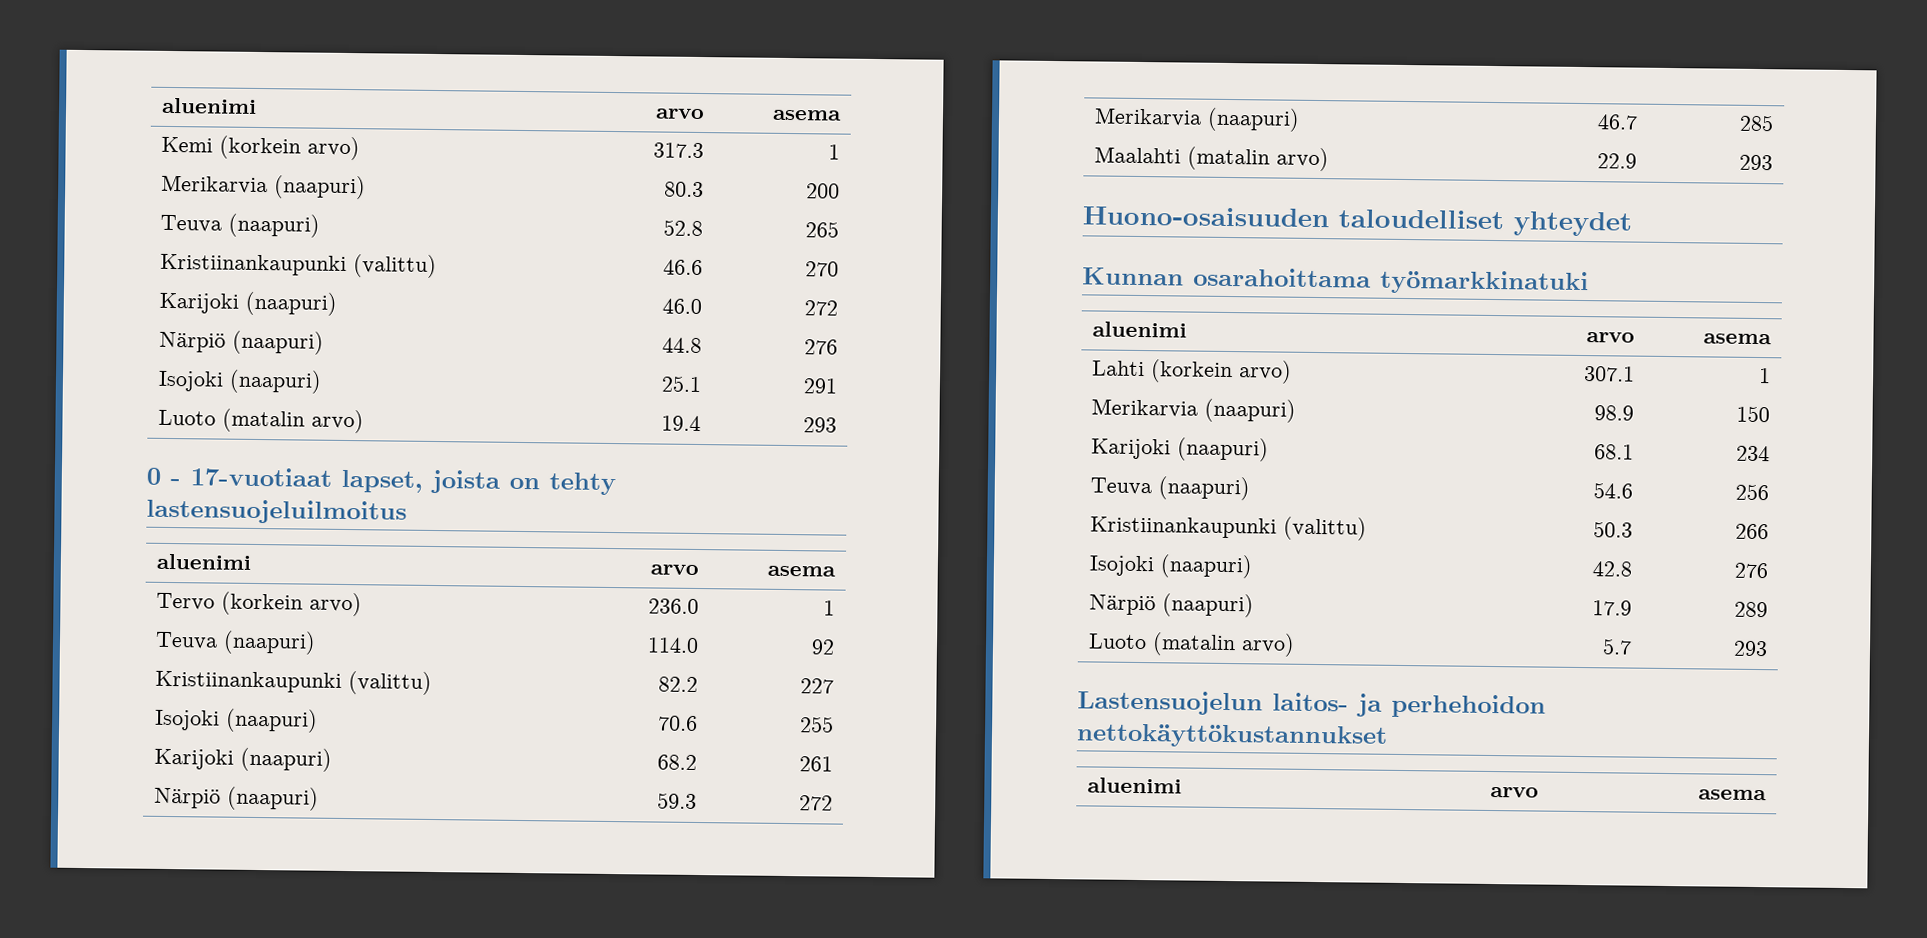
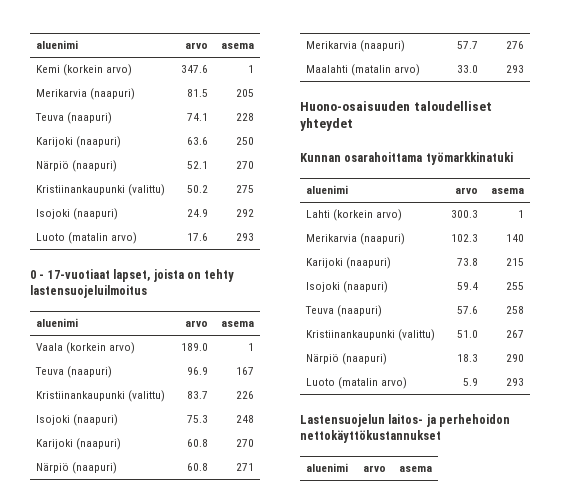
[653,142,705,159] [828,144,841,160] [160,174,366,200] [664,181,705,198] [806,183,841,199] [159,213,320,238] [663,219,704,237] [805,221,840,238] [159,253,437,279] [663,259,704,276] [805,261,840,277] [158,291,337,316] [662,298,703,315] [804,300,839,316] [158,330,324,355] [662,337,703,354] [804,339,839,355] [157,369,322,394] [661,375,703,393] [803,378,839,394] [157,408,364,434] [661,415,702,432] 317.3 | 1 // Merikarvia (naapuri) | 80.3 | 200 // Teuva (naapuri) | 52.8 | 265 // Kristiinankaupunki (valittu) | 46.6 | 270 // Karijoki (naapuri) | 46.0 | 272 // Närpiö (naapuri) | 44.8 | 276 // Isojoki (naapuri) | 25.1 | 291 // Luoto (matalin arvo) | 19.4 -> [180,65,208,73] [247,65,254,73] [36,88,136,100] [186,89,208,97] [235,89,254,97] [35,112,113,124] [186,113,208,121] [235,113,254,121] [36,136,122,148] [186,137,208,145] [235,137,254,145] [36,160,118,172] [186,161,208,169] [235,161,254,169] [36,184,166,196] [186,185,208,193] [235,185,254,193] [36,208,119,220] [186,209,208,217] [235,209,254,217] [36,232,138,244] [186,233,208,241] 347.6 | 1 // Merikarvia (naapuri) | 81.5 | 205 // Teuva (naapuri) | 74.1 | 228 // Karijoki (naapuri) | 63.6 | 250 // Närpiö (naapuri) | 52.1 | 270 // Kristiinankaupunki (valittu) | 50.2 | 275 // Isojoki (naapuri) | 24.9 | 292 // Luoto (matalin arvo) | 17.6
[155,591,362,617] [648,598,700,615] Tervo (korkein arvo) | 236.0 -> [36,342,136,354] [180,343,208,351] Vaala (korkein arvo) | 189.0
[647,637,700,654] [811,639,836,655] [154,670,432,695] [658,676,699,693] [800,678,835,694] [153,708,318,733] [658,715,699,732] [800,716,835,733] [153,747,332,772] [657,754,698,771] [799,756,834,772] [153,786,319,811] [657,792,698,810] [799,795,834,811] [1093,107,1300,132] [1597,114,1639,130] [1739,114,1775,132] 114.0 | 92 // Kristiinankaupunki (valittu) | 82.2 | 227 // Isojoki (naapuri) | 70.6 | 255 // Karijoki (naapuri) | 68.2 | 261 // Närpiö (naapuri) | 59.3 | 272 // Merikarvia (naapuri) | 46.7 | 285 -> [186,367,208,375] [235,367,254,375] [36,390,166,402] [186,391,208,399] [235,391,254,399] [36,414,119,426] [186,415,208,423] [235,415,254,423] [36,438,122,450] [186,439,208,447] [235,439,254,447] [36,462,118,474] [186,463,208,471] [235,463,254,471] [306,40,406,52] [456,41,478,49] [505,41,524,49] 96.9 | 167 // Kristiinankaupunki (valittu) | 83.7 | 226 // Isojoki (naapuri) | 75.3 | 248 // Karijoki (naapuri) | 60.8 | 270 // Närpiö (naapuri) | 60.8 | 271 // Merikarvia (naapuri) | 57.7 | 276
[1597,153,1638,169] 22.9 -> [456,65,478,73] 33.0
[1584,366,1636,382] [1759,368,1772,384] [1090,398,1296,423] [1594,405,1635,421] [1736,405,1771,423] [1090,437,1269,462] [1594,444,1635,460] [1736,445,1771,462] [1089,476,1250,501] [1593,482,1634,499] [1735,483,1770,501] [1089,516,1367,541] [1593,521,1634,538] [1735,523,1770,540] [1088,554,1253,579] [1592,561,1633,577] [1734,562,1769,579] [1088,593,1254,618] [1592,600,1633,616] [1734,601,1769,618] [1087,632,1295,657] [1602,638,1633,655] 307.1 | 1 // Merikarvia (naapuri) | 98.9 | 150 // Karijoki (naapuri) | 68.1 | 234 // Teuva (naapuri) | 54.6 | 256 // Kristiinankaupunki (valittu) | 50.3 | 266 // Isojoki (naapuri) | 42.8 | 276 // Närpiö (naapuri) | 17.9 | 289 // Luoto (matalin arvo) | 5.7 -> [450,210,478,218] [517,210,524,218] [306,233,406,245] [450,234,478,242] [505,234,524,242] [306,257,392,269] [456,258,478,266] [505,258,524,266] [306,281,389,293] [456,282,478,290] [505,282,524,290] [305,305,383,317] [456,306,478,314] [505,306,524,314] [306,329,436,341] [456,330,478,338] [505,330,524,338] [306,353,388,365] [456,354,478,362] [505,354,524,362] [306,377,408,389] [462,378,478,386] 300.3 | 1 // Merikarvia (naapuri) | 102.3 | 140 // Karijoki (naapuri) | 73.8 | 215 // Isojoki (naapuri) | 59.4 | 255 // Teuva (naapuri) | 57.6 | 258 // Kristiinankaupunki (valittu) | 51.0 | 267 // Närpiö (naapuri) | 18.3 | 290 // Luoto (matalin arvo) | 5.9

